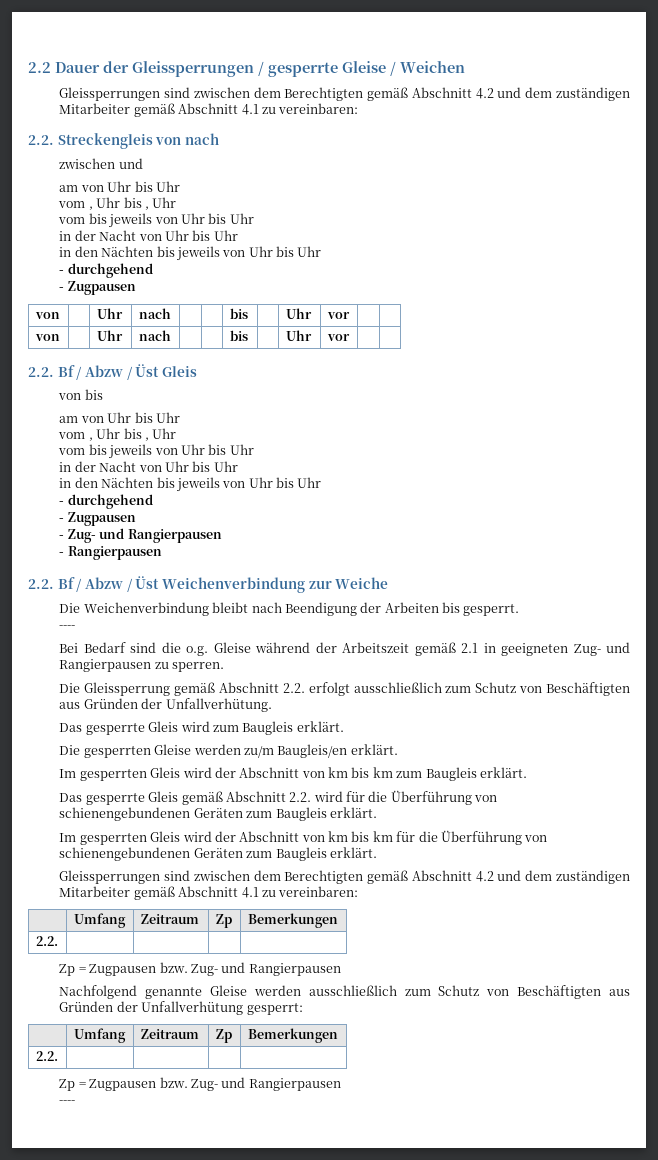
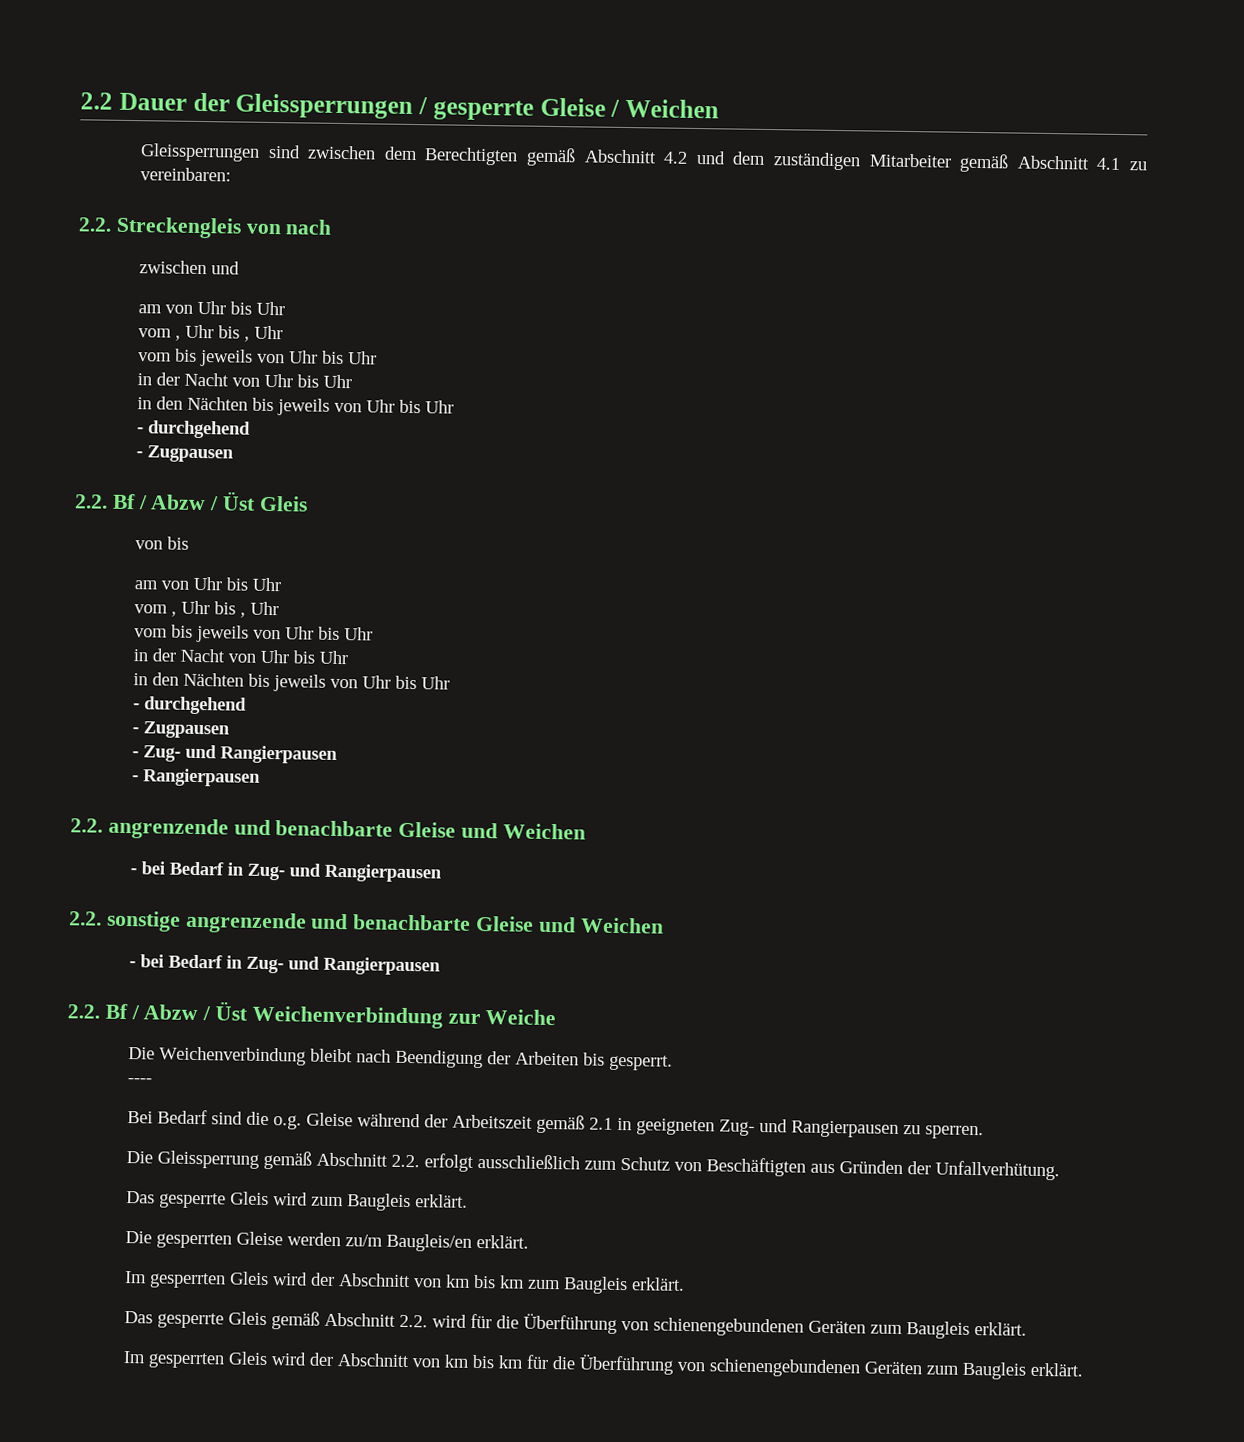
[34,312,60,319] [96,308,123,319] [138,308,171,319] [229,308,248,319] [285,308,312,319] [326,312,350,319] [34,334,60,341] [96,330,123,341] [138,330,171,341] [229,330,248,341] [285,330,312,341] [326,334,350,341] // von | | Uhr | nach | | | bis | | Uhr | vor | | // von | | Uhr | nach | | | bis | | Uhr | vor | | -> (235, 454) none
(162, 553) none -> [70,817,586,840] [130,861,443,883] [69,910,664,934] [129,954,442,976] // 2.2. angrenzende und benachbarte Gleise und Weichen // - bei Bedarf in Zug- und Rangierpausen // 2.2. sonstige angrenzende und benachbarte Gleise und Weichen // - bei Bedarf in Zug- und Rangierpausen
[59,870,630,884] [59,886,359,900] [73,913,126,928] [140,914,199,924] [215,914,232,928] [247,913,338,928] [35,936,58,946] [59,962,341,976] [59,985,630,999] [59,1001,303,1015] [73,1028,126,1043] [140,1029,199,1039] [215,1029,232,1043] [247,1028,338,1043] [35,1051,58,1061] [59,1077,341,1091] [59,1100,76,1104] // Gleissperrungen sind zwischen dem Berechtigten gemäß Abschnitt 4.2 und dem zuständigen Mitarbeiter gemäß Abschnitt 4.1 zu vereinbaren: // | Umfang | Zeitraum | Zp | Bemerkungen // 2.2. | | | | // Zp = Zugpausen bzw. Zug- und Rangierpausen // Nachfolgend genannte Gleise werden ausschließlich zum Schutz von Beschäftigten aus Gründen der Unfallverhütung gesperrt: // | Umfang | Zeitraum | Zp | Bemerkungen // 2.2. | | | | // Zp = Zugpausen bzw. Zug- und Rangierpausen // ---- -> (1084, 1369) none

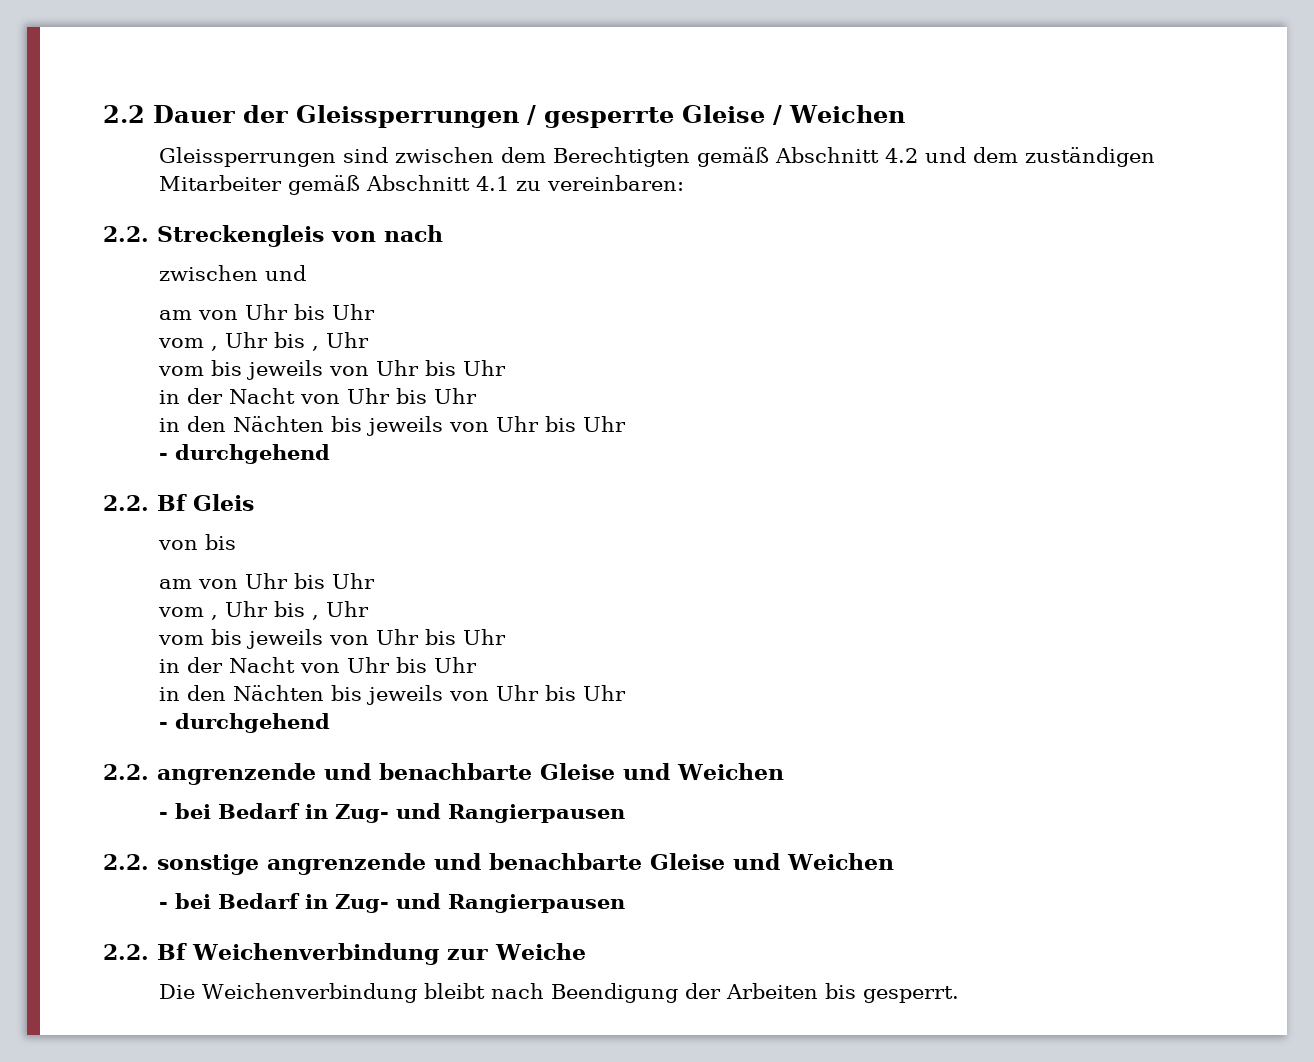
[136,445,235,463] [74,491,257,511] // - Zugpausen // 2.2. Bf / Abzw / Üst -> [103,494,187,511] // 2.2. Bf
[132,721,231,739] [132,744,339,764] [132,768,262,787] // - Zugpausen // - Zug- und Rangierpausen // - Rangierpausen -> (330, 723) none
[130,1001,249,1021] / Abzw / Üst -> (187, 951) none
[127,1078,153,1084] [127,1109,985,1140] [126,1150,1061,1181] [126,1191,469,1212] [125,1231,530,1252] [125,1271,686,1295] [124,1311,1028,1339] [123,1351,1084,1380] // ---- // Bei Bedarf sind die o.g. Gleise während der Arbeitszeit gemäß 2.1 in geeigneten Zug- und Rangierpausen zu sperren. // Die Gleissperrung gemäß Abschnitt 2.2. erfolgt ausschließlich zum Schutz von Beschäftigten aus Gründen der Unfallverhütung. // Das gesperrte Gleis wird zum Baugleis erklärt. // Die gesperrten Gleise werden zu/m Baugleis/en erklärt. // Im gesperrten Gleis wird der Abschnitt von km bis km zum Baugleis erklärt. // Das gesperrte Gleis gemäß Abschnitt 2.2. wird für die Überführung von schienengebundenen Geräten zum Baugleis erklärt. // Im gesperrten Gleis wird der Abschnitt von km bis km für die Überführung von schienengebundenen Geräten zum Baugleis erklärt. -> (959, 994) none

